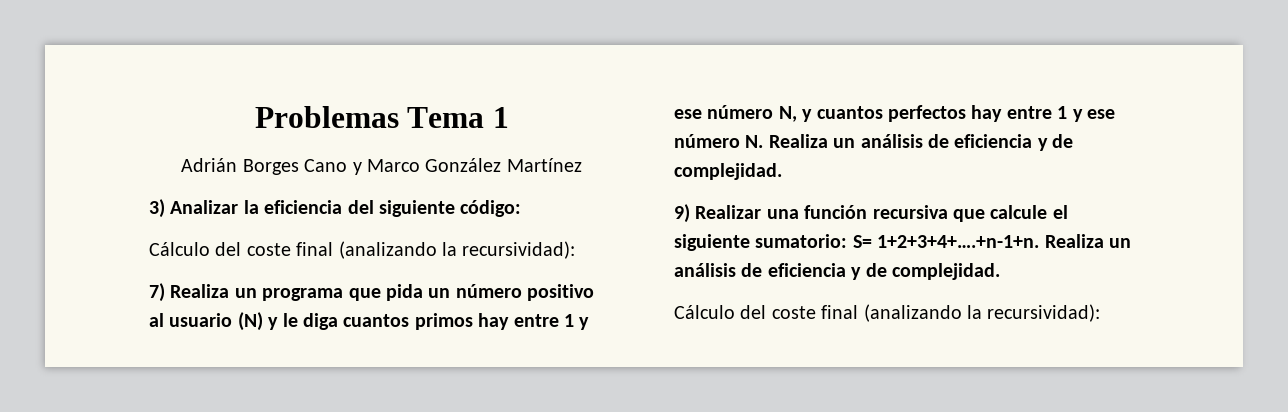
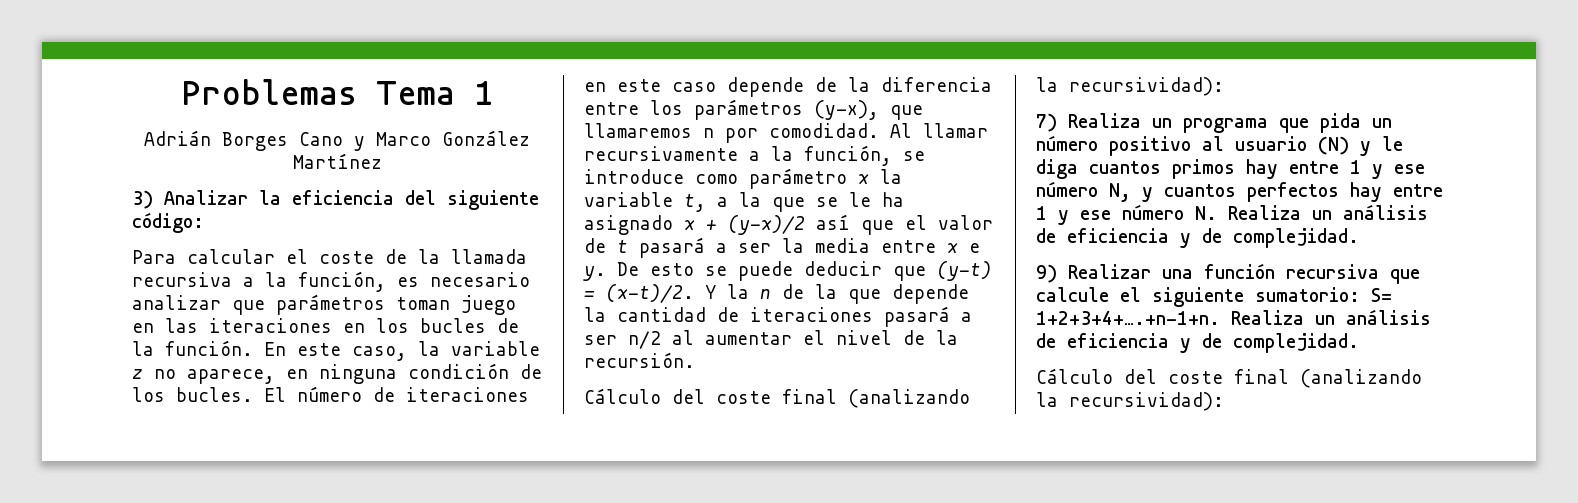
(522, 208) none -> [132,249,527,264] [132,271,530,292] [132,294,516,315] [132,318,519,333] [132,340,540,361] [132,363,542,384] [132,386,529,402] [584,77,992,97] [584,99,923,120] [584,123,988,143] [584,145,925,166] [584,168,902,189] [584,192,904,212] [584,214,993,235] [584,237,980,258] [582,261,992,281] [584,284,969,304] [584,306,972,327] [584,330,958,349] [584,352,695,368] // Para calcular el coste de la llamada recursiva a la función, es necesario analizar que parámetros toman juego en las iteraciones en los bucles de la función. En este caso, la variable z no aparece, en ninguna condición de los bucles. El número de iteraciones en este caso depende de la diferencia entre los parámetros (y-x), que llamaremos n por comodidad. Al llamar recursivamente a la función, se introduce como parámetro x la variable t, a la que se le ha asignado x + (y-x)/2 así que el valor de t pasará a ser la media entre x e y. De esto se puede deducir que (y-t) = (x-t)/2. Y la n de la que depende la cantidad de iteraciones pasará a ser n/2 al aumentar el nivel de la recursión.

